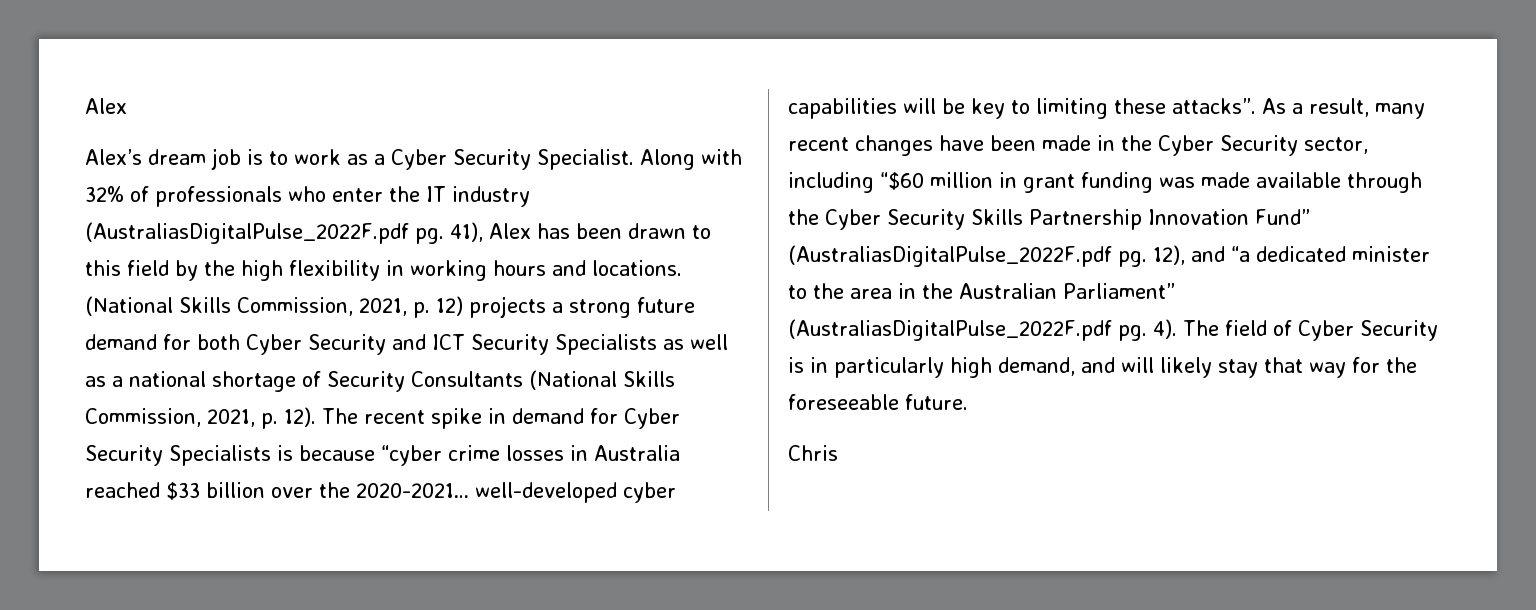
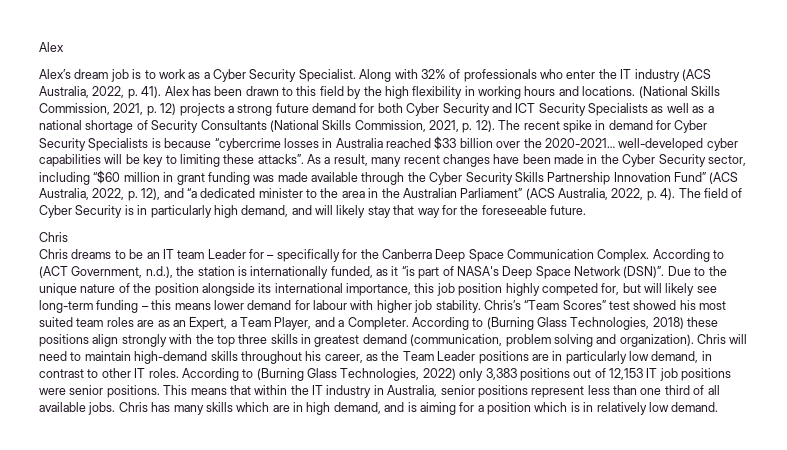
[85,222,483,244] (AustraliasDigitalPulse_2022F.pdf pg. 41), -> [681,69,711,81] [39,86,162,99] (ACS Australia, 2022, p. 41).
[381,445,500,466] “cyber crime -> [214,138,281,151] “cybercrime
[788,245,1147,267] (AustraliasDigitalPulse_2022F.pdf pg. -> [709,172,739,184] [39,188,138,201] (ACS Australia, 2022, p.
[788,319,1147,341] (AustraliasDigitalPulse_2022F.pdf pg. -> [525,188,657,201] (ACS Australia, 2022, p.
(838, 453) none -> [39,249,725,262] [39,266,727,279] [39,283,717,296] [39,300,727,313] [39,317,719,330] [39,334,748,347] [39,351,712,364] [39,368,732,381] [39,385,720,398] [39,402,719,415] // Chris dreams to be an IT team Leader for – specifically for the Canberra Deep Space Communication Complex. According to (ACT Government, n.d.), the station is internationally funded, as it “is part of NASA's Deep Space Network (DSN)”. Due to the unique nature of the position alongside its international importance, this job position highly competed for, but will likely see long-term funding – this means lower demand for labour with higher job stability. Chris’s “Team Scores” test showed his most suited team roles are as an Expert, a Team Player, and a Completer. According to (Burning Glass Technologies, 2018) these positions align strongly with the top three skills in greatest demand (communication, problem solving and organization). Chris will need to maintain high-demand skills throughout his career, as the Team Leader positions are in particularly low demand, in contrast to other IT roles. According to (Burning Glass Technologies, 2022) only 3,383 positions out of 12,153 IT job positions were senior positions. This means that within the IT industry in Australia, senior positions represent less than one third of all available jobs. Chris has many skills which are in high demand, and is aiming for a position which is in relatively low demand.

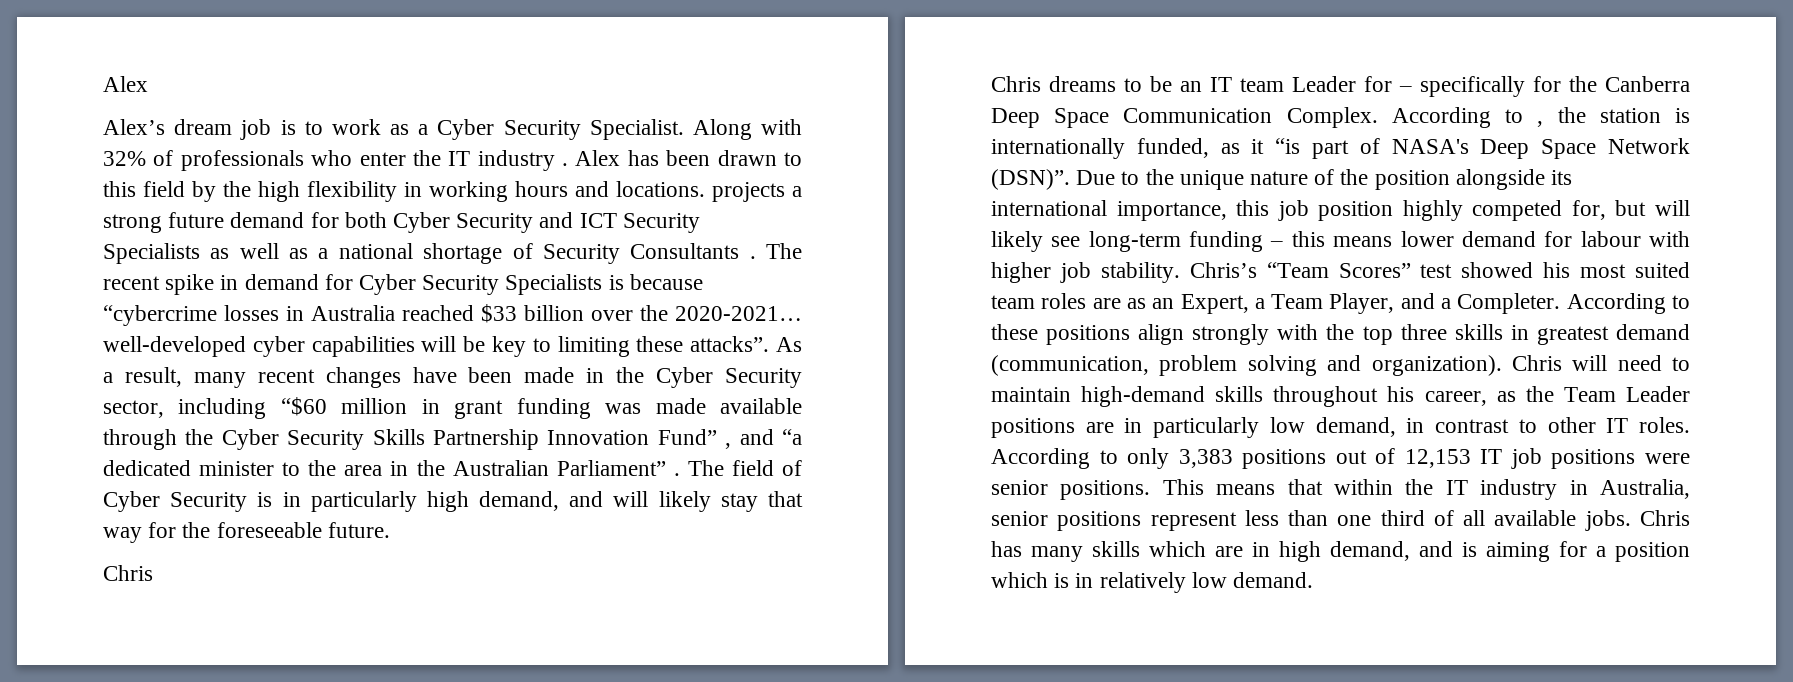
[681,69,711,81] [39,86,162,99] (ACS Australia, 2022, p. 41). -> [562,163,569,166] .
[638,86,720,98] [39,103,177,116] (National Skills Commission, 2021, p. 12) -> (705, 189) none
[269,120,495,133] (National Skills Commission, 2021, p. 12). -> [749,256,756,259] .
[709,172,739,184] [39,188,161,201] (ACS Australia, 2022, p. 12), -> [725,443,732,449] ,
[525,188,676,201] (ACS Australia, 2022, p. 4). -> [673,473,680,476] .
[39,266,173,278] (ACT Government, n.d.), -> [1537,121,1544,127] ,
[486,317,684,330] (Burning Glass Technologies, 2018) -> (1690, 302) none
[256,368,456,381] (Burning Glass Technologies, 2022) -> (1118, 457) none

